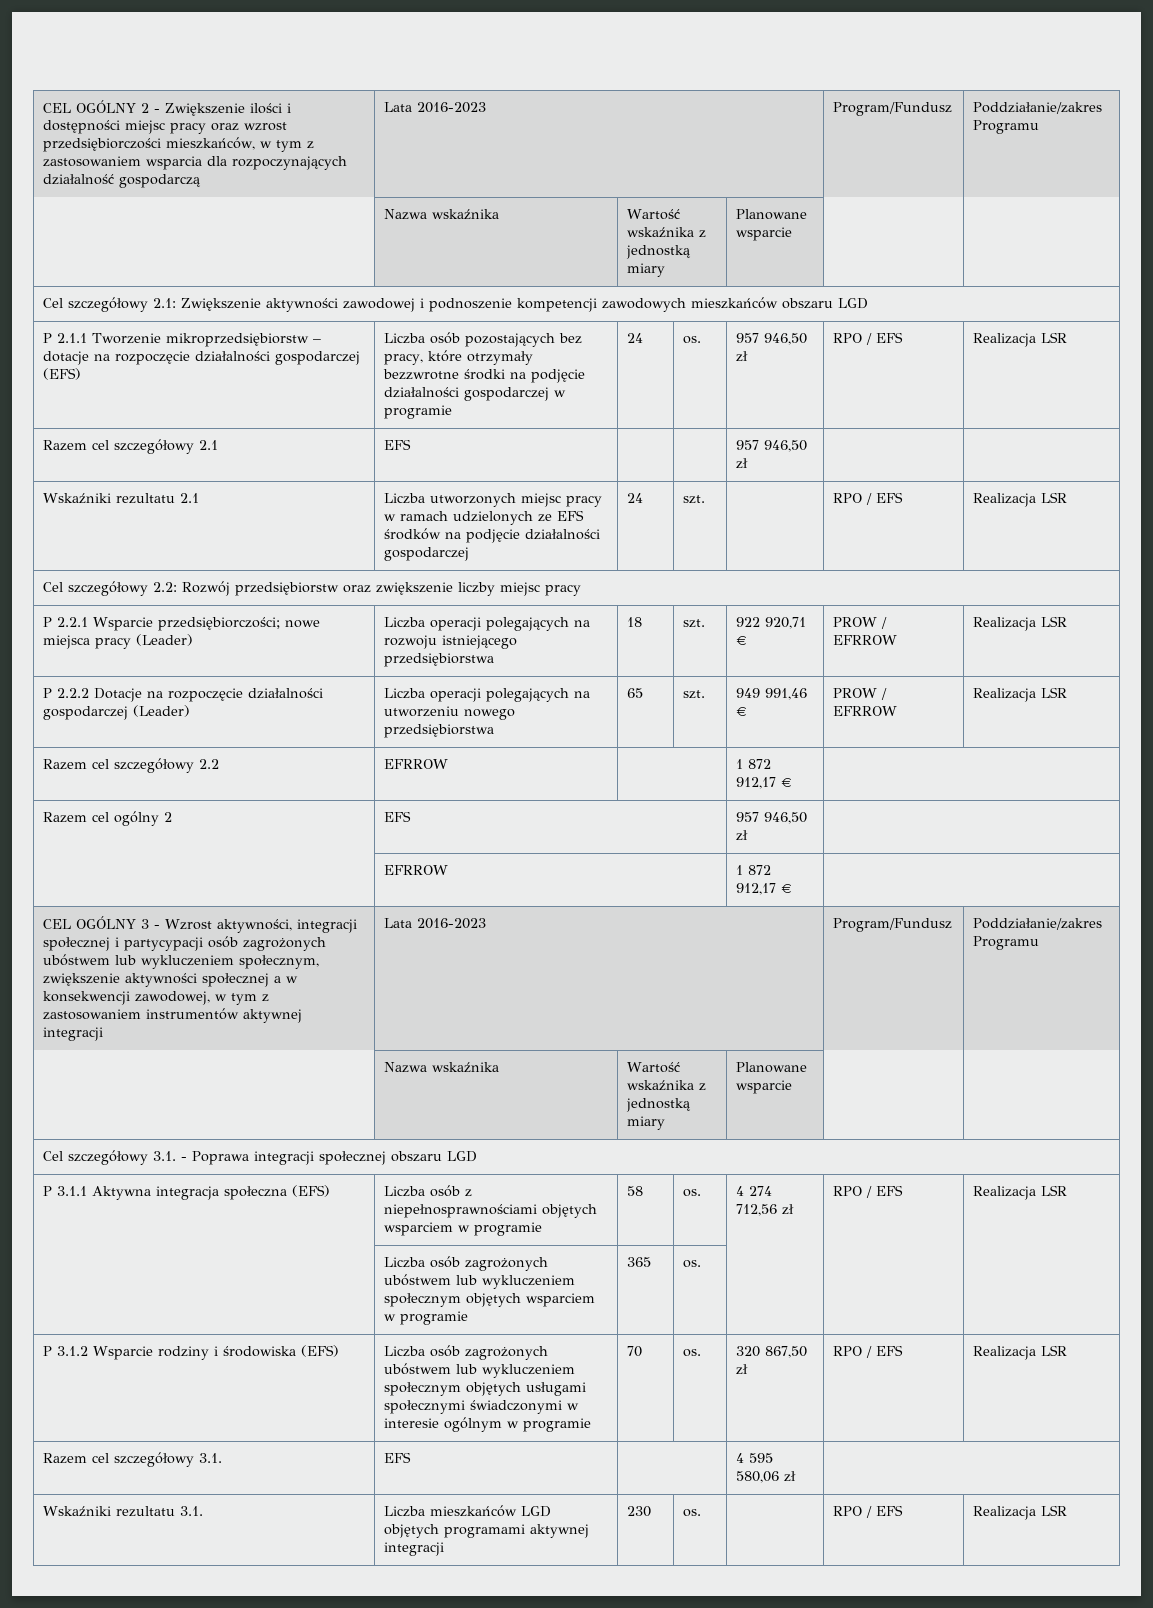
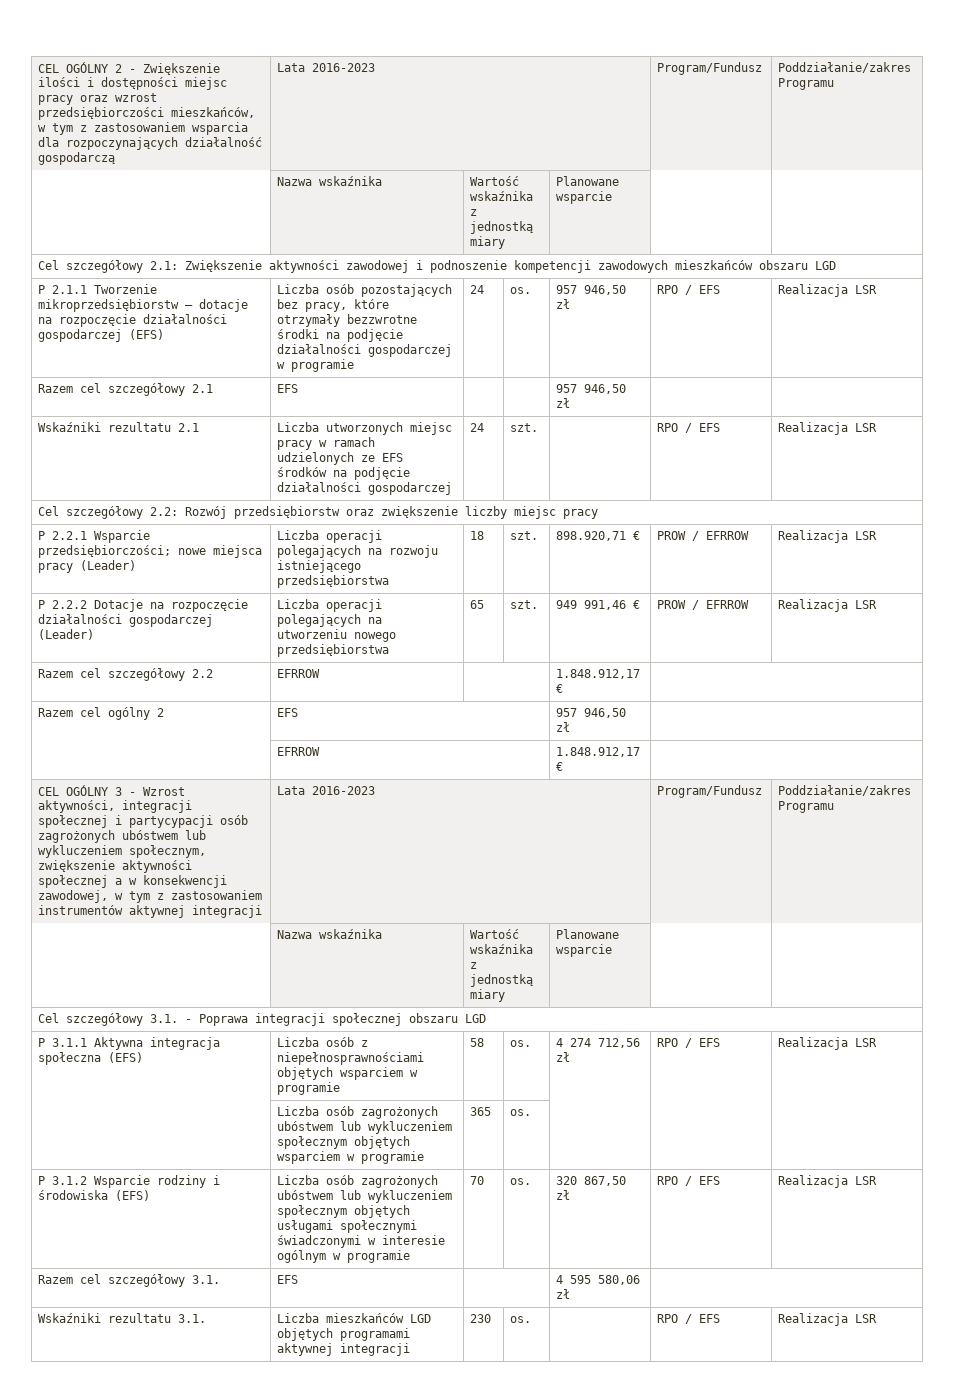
[735,617,806,629] 922 920,71 -> [556,531,627,541] 898.920,71
[735,759,771,769] [735,777,776,789] 1 872 912,17 -> [556,669,641,679] 1.848.912,17
[735,865,771,875] [735,883,776,895] 1 872 912,17 -> [556,747,641,757] 1.848.912,17

